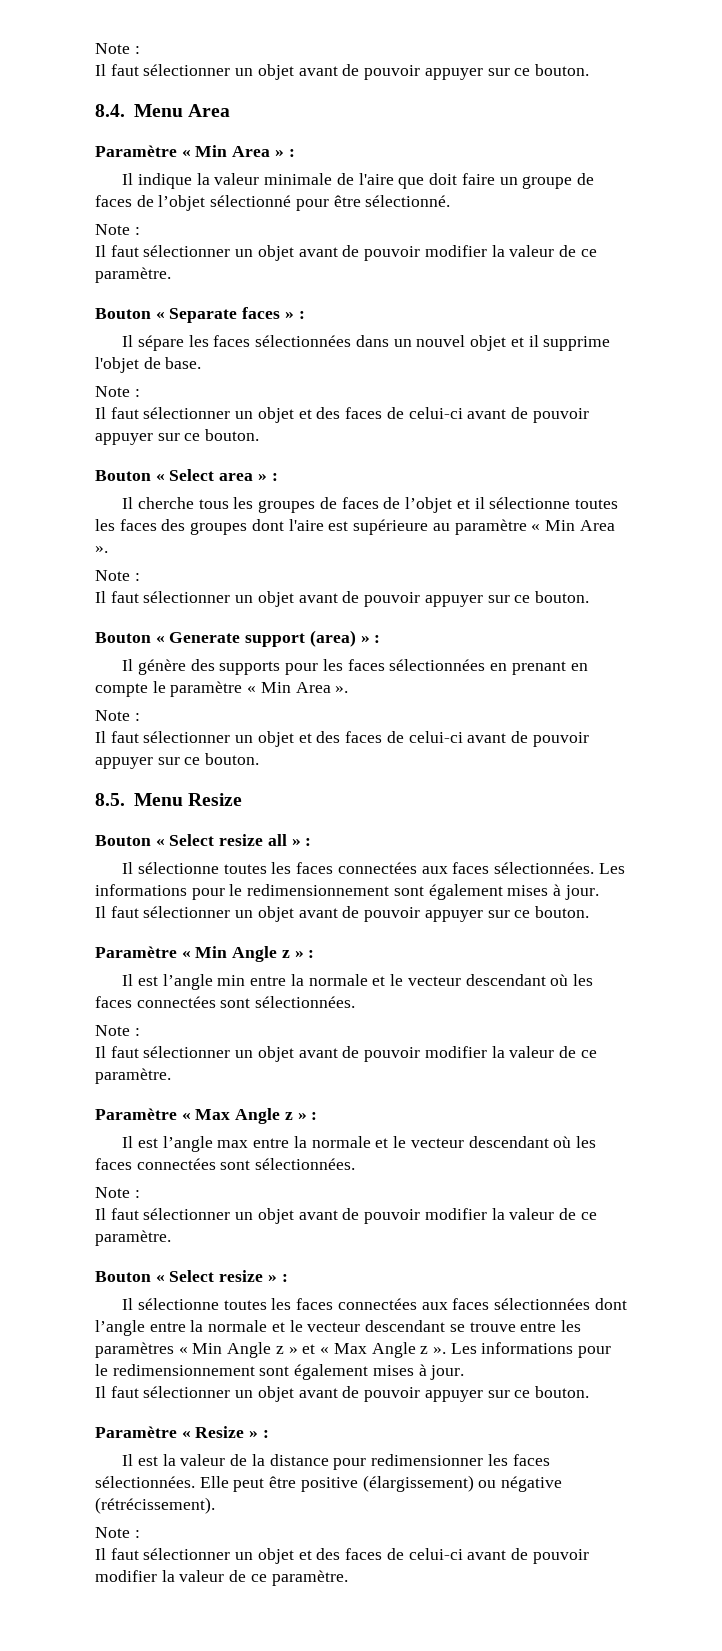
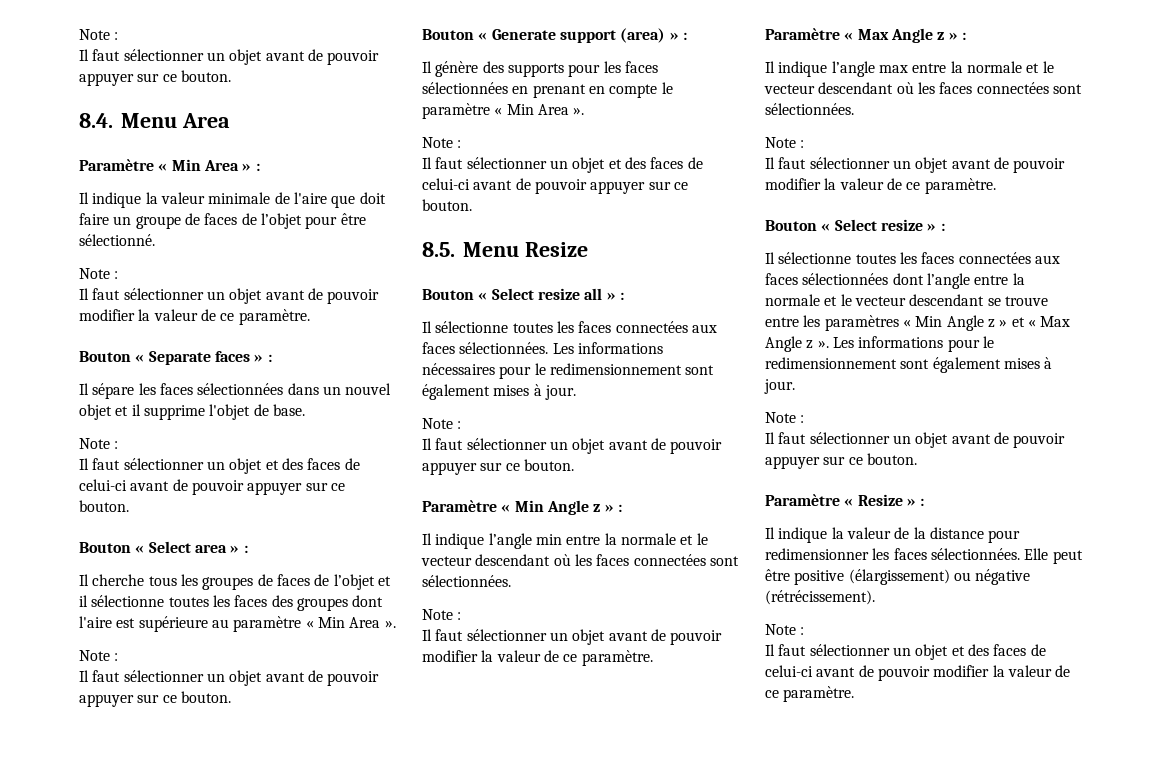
[210,195,292,207] sélectionné -> (302, 221) none
[191,884,599,900] pour le redimensionnement sont également mises à jour. -> [422,363,715,379] [422,384,576,400] [422,418,462,429] nécessaires pour le redimensionnement sont également mises à jour. // Note :
[138,976,159,986] est -> [435,533,485,549] indique
[138,1138,159,1148] est -> [778,61,828,77] indique
(465, 1372) none -> [765,412,805,423] // Note :
[138,1456,159,1466] est -> [778,527,828,543] indique

